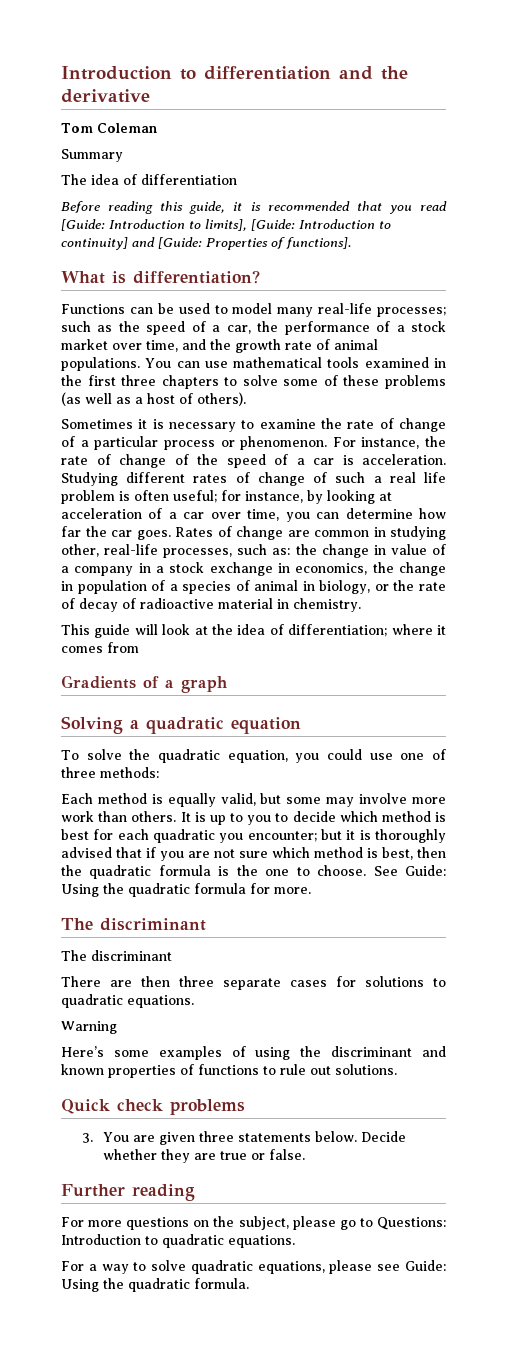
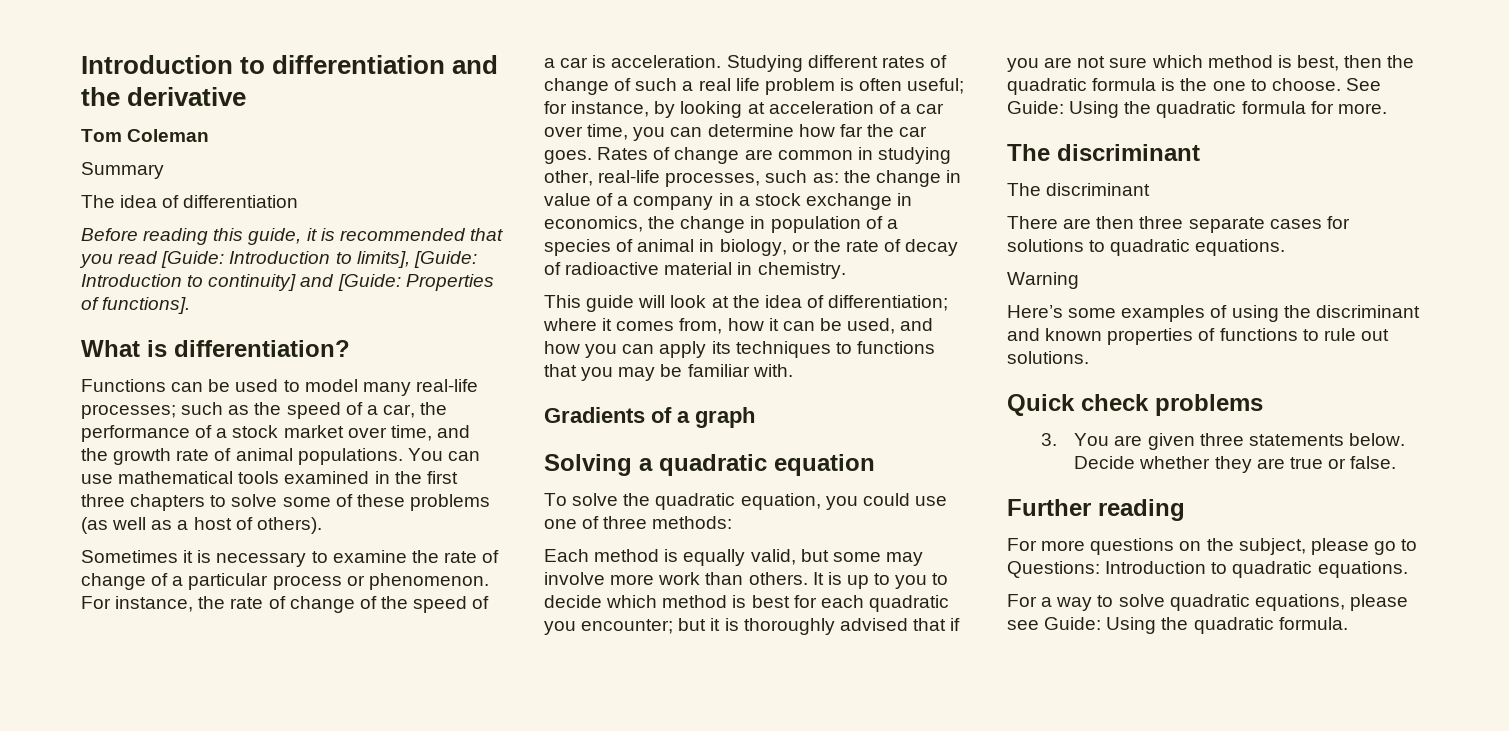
[107,642,139,653] from -> [679,318,934,334] [544,341,935,358] [544,364,793,381] from, how it can be used, and how you can apply its techniques to functions that you may be familiar with.

